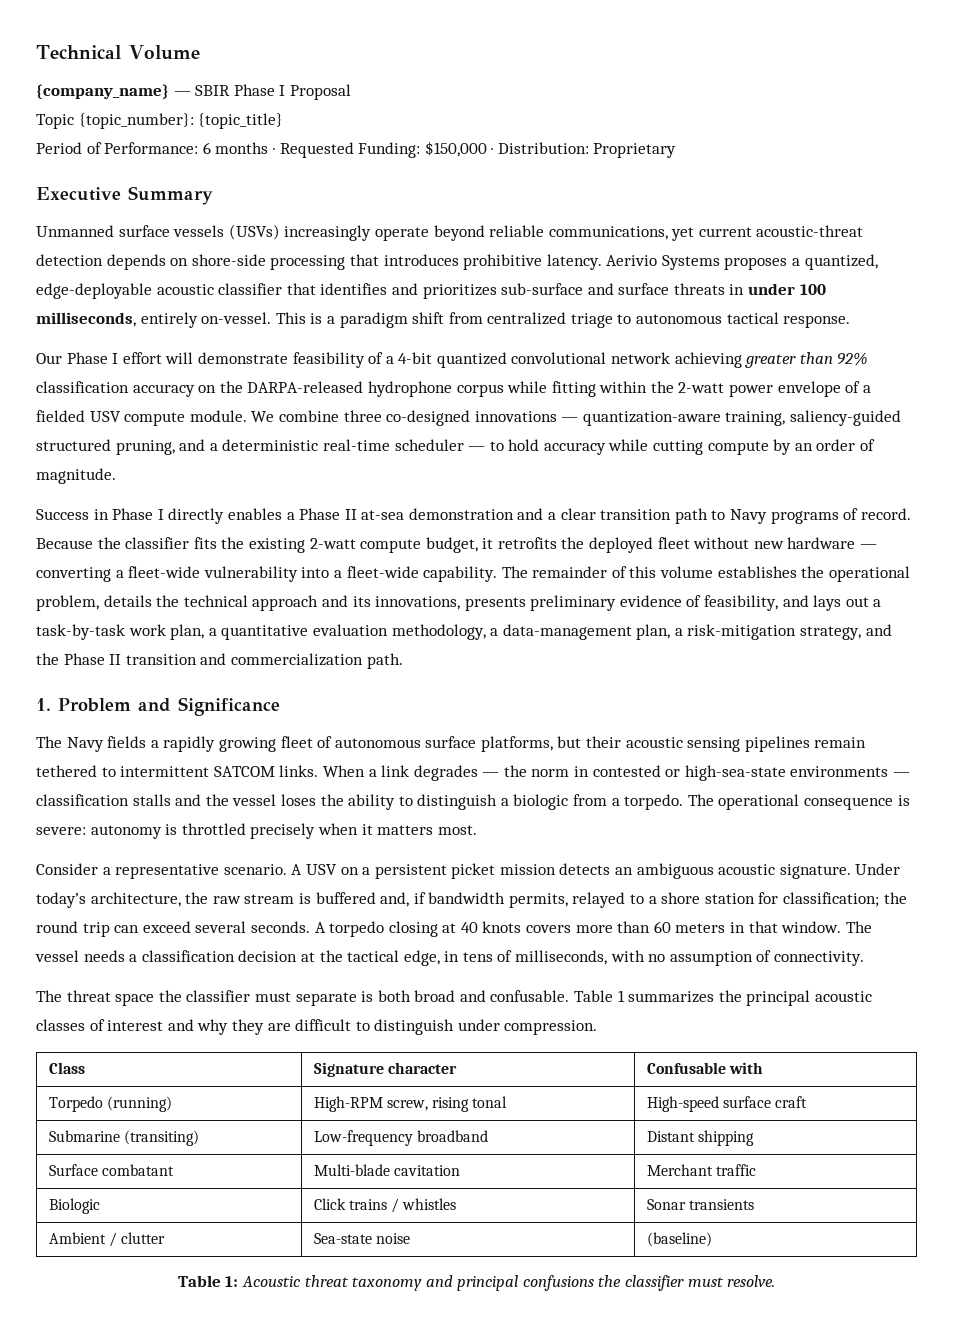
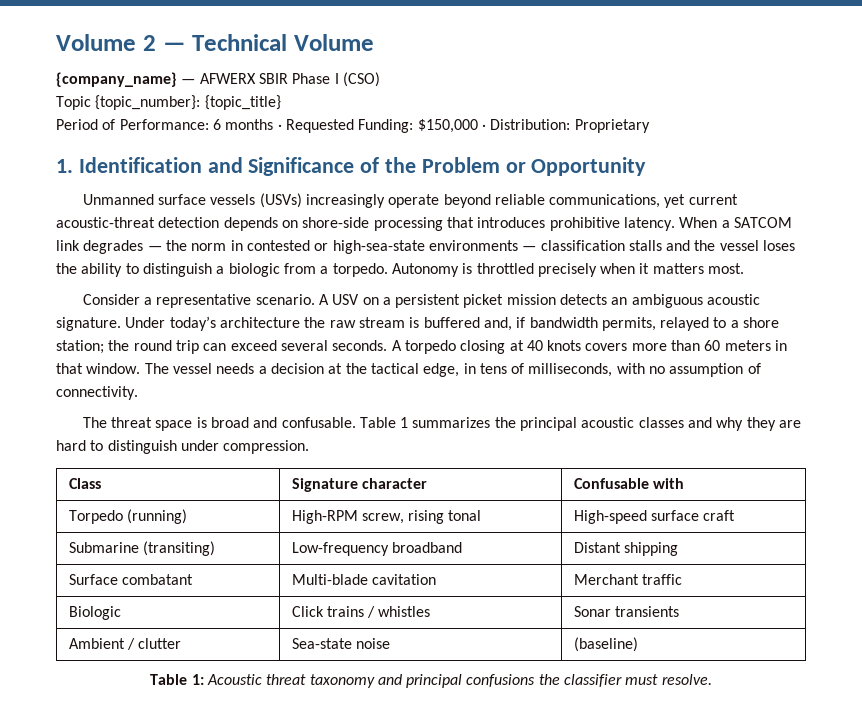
(36, 52) none -> [56,34,186,51] Volume 2 —
(191, 93) none -> [199,73,256,84] AFWERX
[289,84,351,100] Proposal -> [342,72,380,87] (CSO)
[36,186,213,205] Executive Summary -> [56,157,647,176] 1. Identification and Significance of the Problem or Opportunity
[606,254,878,270] [36,283,826,299] [36,312,851,328] [36,352,869,368] [36,381,871,397] [36,410,902,426] [36,439,876,455] [36,468,116,484] [36,508,911,524] [36,537,878,553] [36,566,910,582] [36,595,882,611] [36,624,892,640] [36,653,403,669] [36,697,280,716] [36,736,867,752] [36,765,319,777] Aerivio Systems proposes a quantized, edge-deployable acoustic classifier that identifies and prioritizes sub-surface and surface threats in under 100 milliseconds, entirely on-vessel. This is a paradigm shift from centralized triage to autonomous tactical response. // Our Phase I effort will demonstrate feasibility of a 4-bit quantized convolutional network achieving greater than 92% classification accuracy on the DARPA-released hydrophone corpus while fitting within the 2-watt power envelope of a fielded USV compute module. We combine three co-designed innovations — quantization-aware training, saliency-guided structured pruning, and a deterministic real-time scheduler — to hold accuracy while cutting compute by an order of magnitude. // Success in Phase I directly enables a Phase II at-sea demonstration and a clear transition path to Navy programs of record. Because the classifier fits the existing 2-watt compute budget, it retrofits the deployed fleet without new hardware — converting a fleet-wide vulnerability into a fleet-wide capability. The remainder of this volume establishes the operational problem, details the technical approach and its innovations, presents preliminary evidence of feasibility, and lays out a task-by-task work plan, a quantitative evaluation methodology, a data-management plan, a risk-mitigation strategy, and the Phase II transition and commercialization path. // 1. Problem and Significance // The Navy fields a rapidly growing fleet of autonomous surface platforms, but their acoustic sensing pipelines remain tethered to intermittent SATCOM links. -> (675, 224) none
(377, 773) none -> [733,217,792,228] SATCOM
[687,794,910,810] [36,825,162,839] The operational consequence is severe: autonomy -> [391,263,459,277] Autonomy
[90,892,181,907] architecture, -> [219,317,300,328] architecture
[704,892,880,907] station for classification; -> [56,340,104,354] station;
[141,950,235,962] classification -> (267, 370) none
[158,990,411,1006] the classifier must separate is both -> [196,417,207,428] is
[89,1019,164,1031] of interest -> (684, 422) none
[295,1019,352,1031] difficult -> [56,440,86,451] hard

